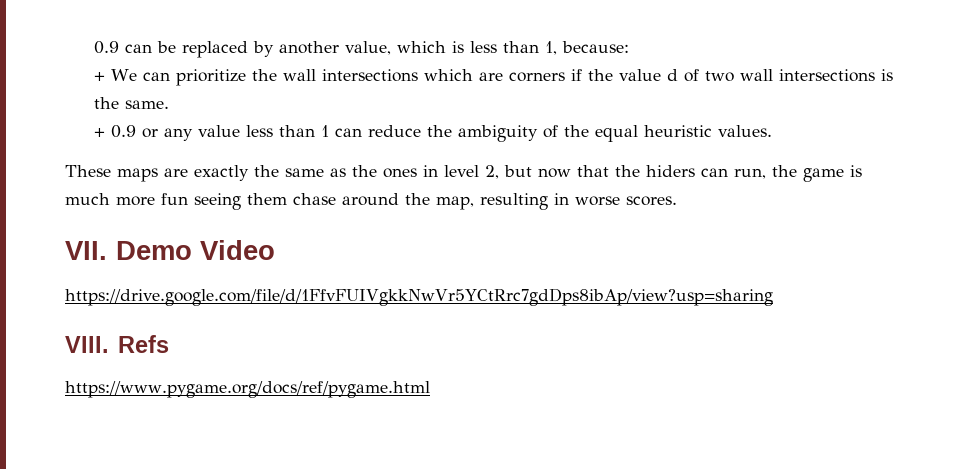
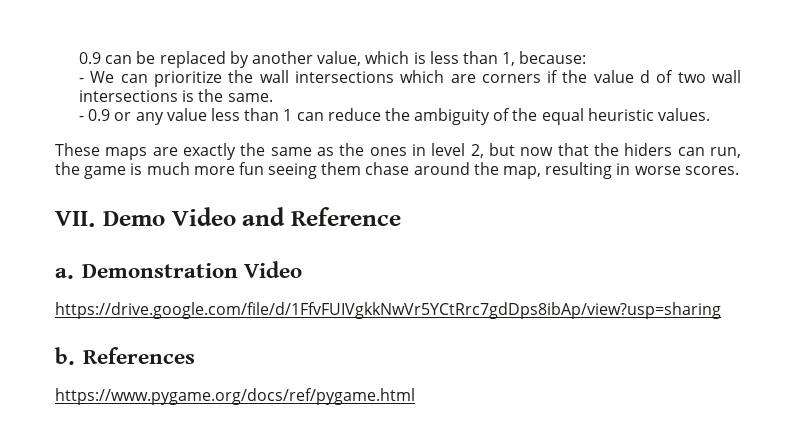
[94,72,106,81] + -> [79,78,85,83] -
[94,128,106,137] + -> [79,116,85,121] -
(275, 250) none -> [242,207,401,226] [55,261,302,279] and Reference // a. Demonstration Video
[65,335,169,353] VIII. Refs -> [55,347,195,365] b. References

